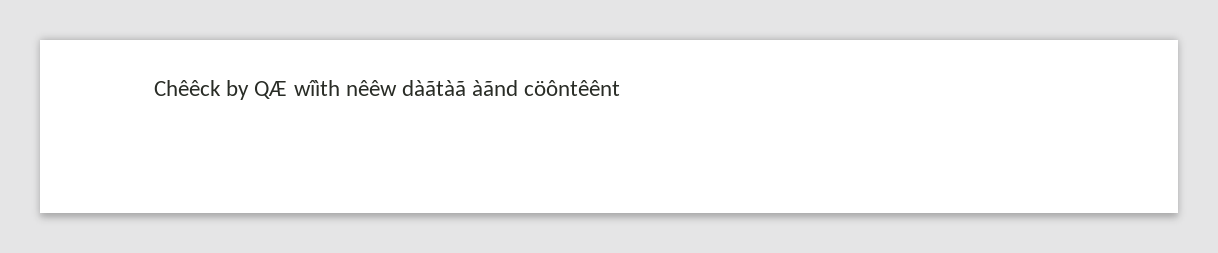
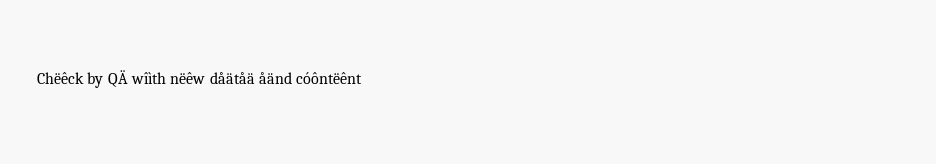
[154,80,621,100] Chêêck by QÆ wîìth nêêw dàãtàã àãnd cöôntêênt -> [37,70,363,88] Chëêck by QÄ wîìth nëêw dåätåä åänd cóôntëênt

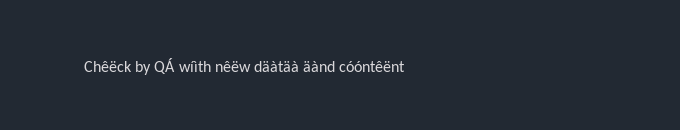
[37,70,363,88] Chëêck by QÄ wîìth nëêw dåätåä åänd cóôntëênt -> [84,58,406,75] Chêëck by QÁ wíìth nêëw däàtäà äànd cóóntêënt

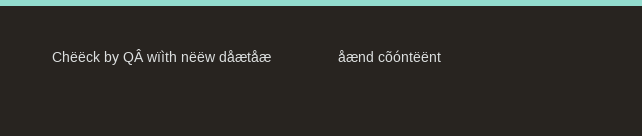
[84,58,406,75] Chêëck by QÁ wíìth nêëw däàtäà äànd cóóntêënt -> [52,49,441,65] Chëëck by QÂ wïìth nëëw dåætåæ åænd cõóntëënt

